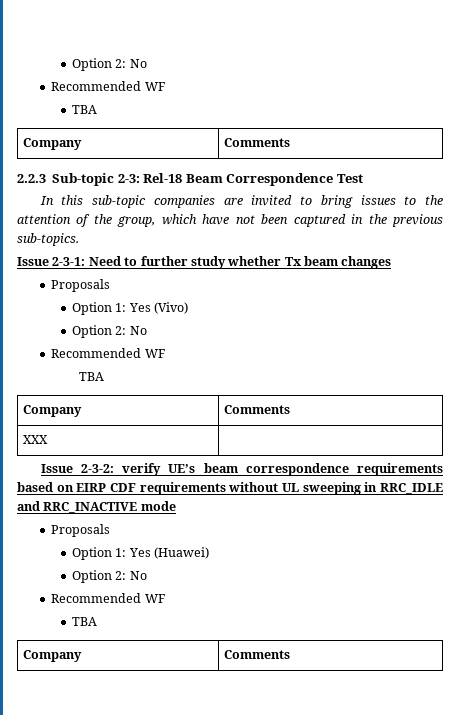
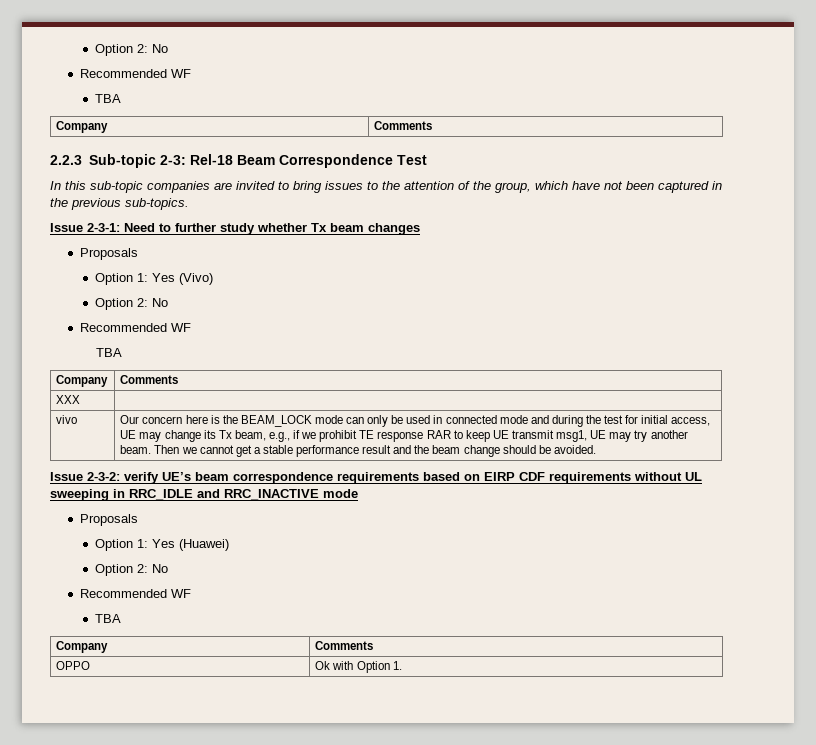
(49, 439) none -> [56,415,78,424] [120,415,711,427] [120,430,688,442] [120,445,596,457] // vivo | Our concern here is the BEAM_LOCK mode can only be used in connected mode and during the test for initial access, UE may change its Tx beam, e.g., if we prohibit TE response RAR to keep UE transmit msg1, UE may try another beam. Then we cannot get a stable performance result and the beam change should be avoided.
(291, 654) none -> [56,661,91,670] [315,661,402,673] // OPPO | Ok with Option 1.

